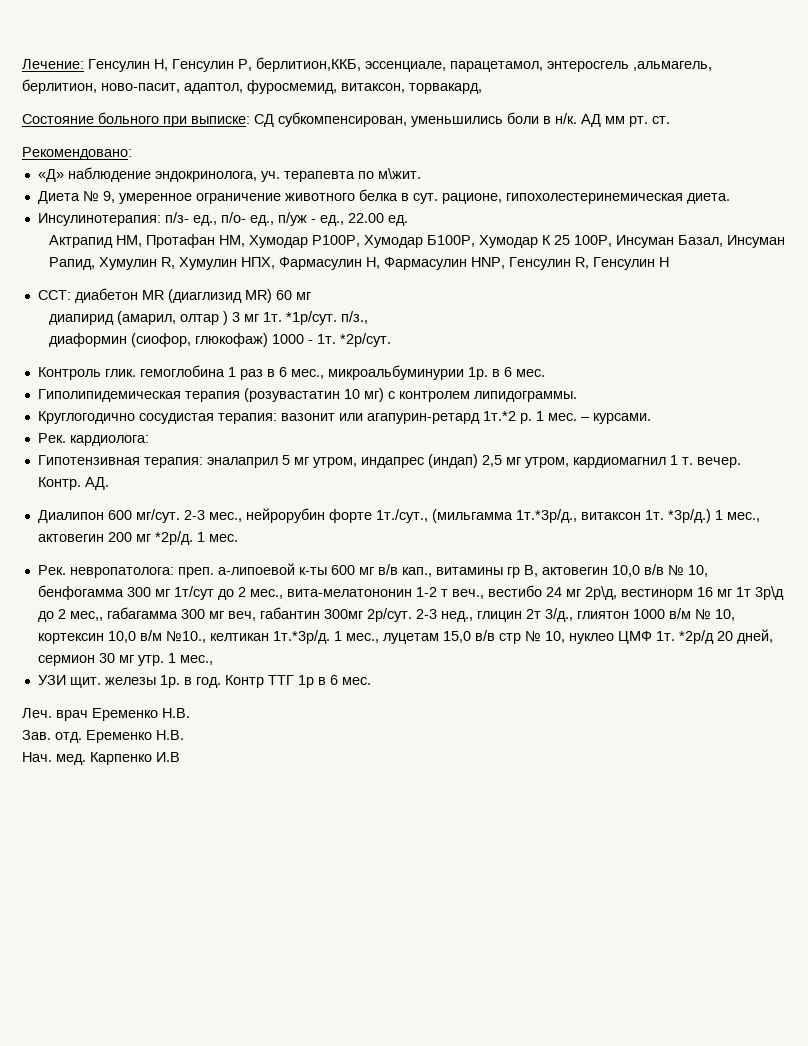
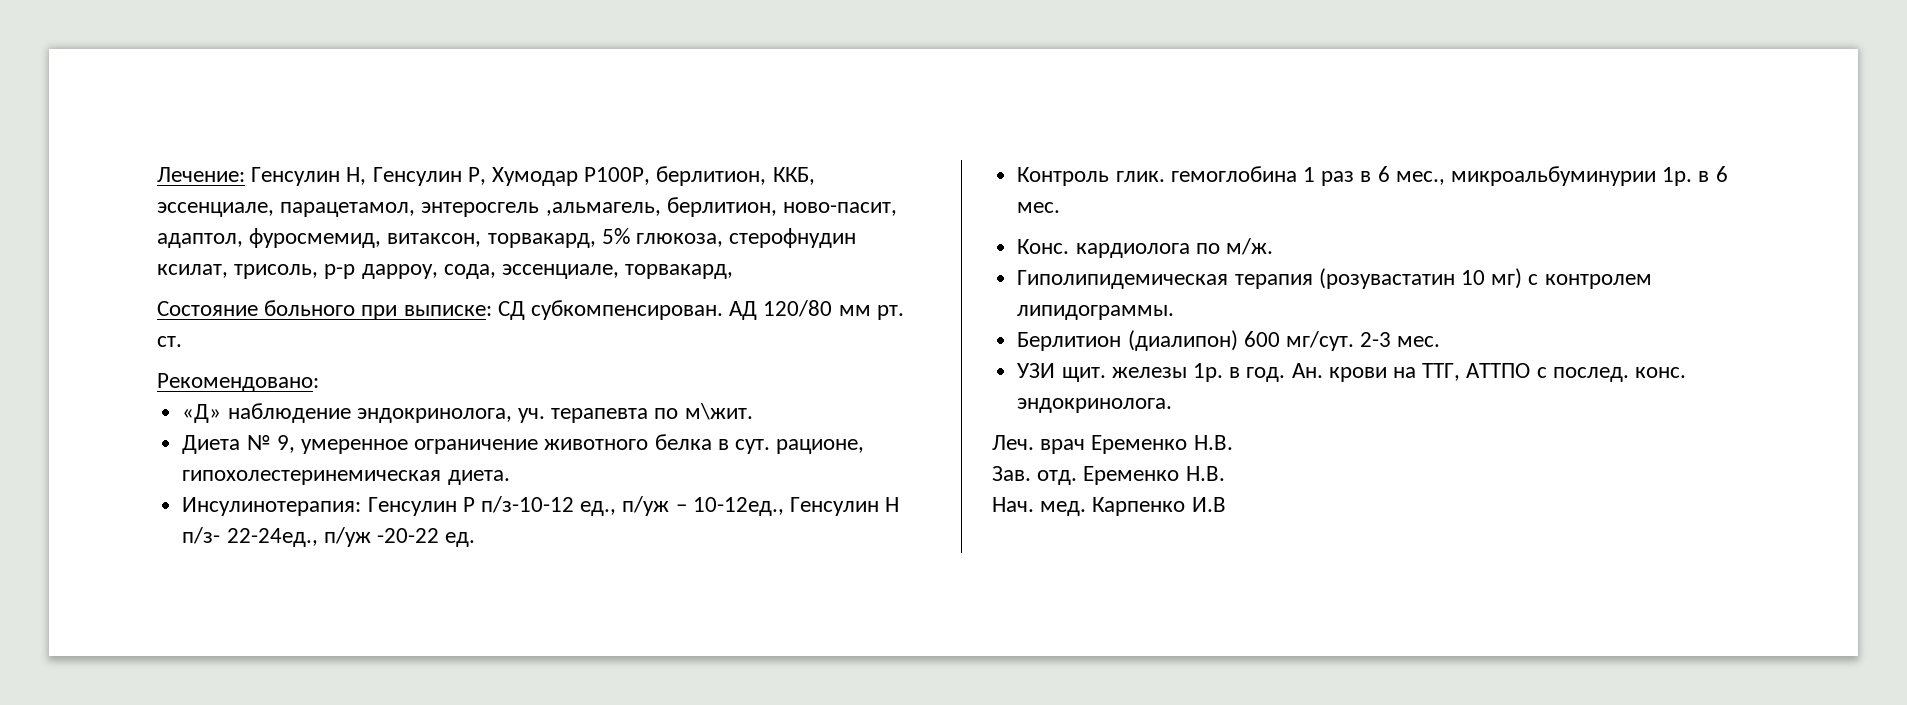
[256,57,361,72] берлитион,ККБ, -> [492,166,815,186] Хумодар Р100Р, берлитион, ККБ,
(482, 88) none -> [601,228,857,248] [157,264,734,279] 5% глюкоза, стерофнудин ксилат, трисоль, р-р дарроу, сода, эссенциале, торвакард,
[278,112,601,127] субкомпенсирован, уменьшились боли в н/к. АД -> [531,300,833,320] субкомпенсирован. АД 120/80
[164,212,408,226] [48,234,785,248] [48,257,669,270] [37,288,311,303] [48,311,368,325] [48,333,391,347] п/з- ед., п/о- ед., п/уж - ед., 22.00 ед. // Актрапид НМ, Протафан НМ, Хумодар Р100Р, Хумодар Б100Р, Хумодар К 25 100Р, Инсуман Базал, Инсуман Рапид, Хумулин R, Хумулин НПХ, Фармасулин Н, Фармасулин НNР, Генсулин R, Генсулин Н // ССТ: диабетон МR (диаглизид МR) 60 мг // диапирид (амарил, олтар ) 3 мг 1т. *1р/сут. п/з., // диаформин (сиофор, глюкофаж) 1000 - 1т. *2р/сут. -> [367,496,900,516] [182,527,476,547] Генсулин Р п/з-10-12 ед., п/уж – 10-12ед., Генсулин Н п/з- 22-24ед., п/уж -20-22 ед.
(545, 373) none -> [1017,238,1273,258] // Конс. кардиолога по м/ж.
[37,411,651,424] [37,433,149,446] [37,454,741,468] [37,477,109,490] [37,508,760,523] [37,531,238,545] [37,563,708,578] [37,585,784,600] [37,607,735,622] [37,629,773,644] [37,653,213,666] Круглогодично сосудистая терапия: вазонит или агапурин-ретард 1т.*2 р. 1 мес. – курсами. // Рек. кардиолога: // Гипотензивная терапия: эналаприл 5 мг утром, индапрес (индап) 2,5 мг утром, кардиомагнил 1 т. вечер. Контр. АД. // Диалипон 600 мг/сут. 2-3 мес., нейрорубин форте 1т./сут., (мильгамма 1т.*3р/д., витаксон 1т. *3р/д.) 1 мес., актовегин 200 мг *2р/д. 1 мес. // Рек. невропатолога: преп. а-липоевой к-ты 600 мг в/в кап., витамины гр В, актовегин 10,0 в/в № 10, бенфогамма 300 мг 1т/сут до 2 мес., вита-мелатононин 1-2 т веч., вестибо 24 мг 2р\д, вестинорм 16 мг 1т 3р\д до 2 мес,, габагамма 300 мг веч, габантин 300мг 2р/сут. 2-3 нед., глицин 2т 3/д., глиятон 1000 в/м № 10, кортексин 10,0 в/м №10., келтикан 1т.*3р/д. 1 мес., луцетам 15,0 в/в стр № 10, нуклео ЦМФ 1т. *2р/д 20 дней, сермион 30 мг утр. 1 мес., -> [1017,330,1441,351] Берлитион (диалипон) 600 мг/сут. 2-3 мес.
[224,675,371,688] Контр ТТГ 1р в 6 мес. -> [1291,363,1687,382] [1017,398,1173,413] Ан. крови на ТТГ, АТТПО с послед. конс. эндокринолога.

